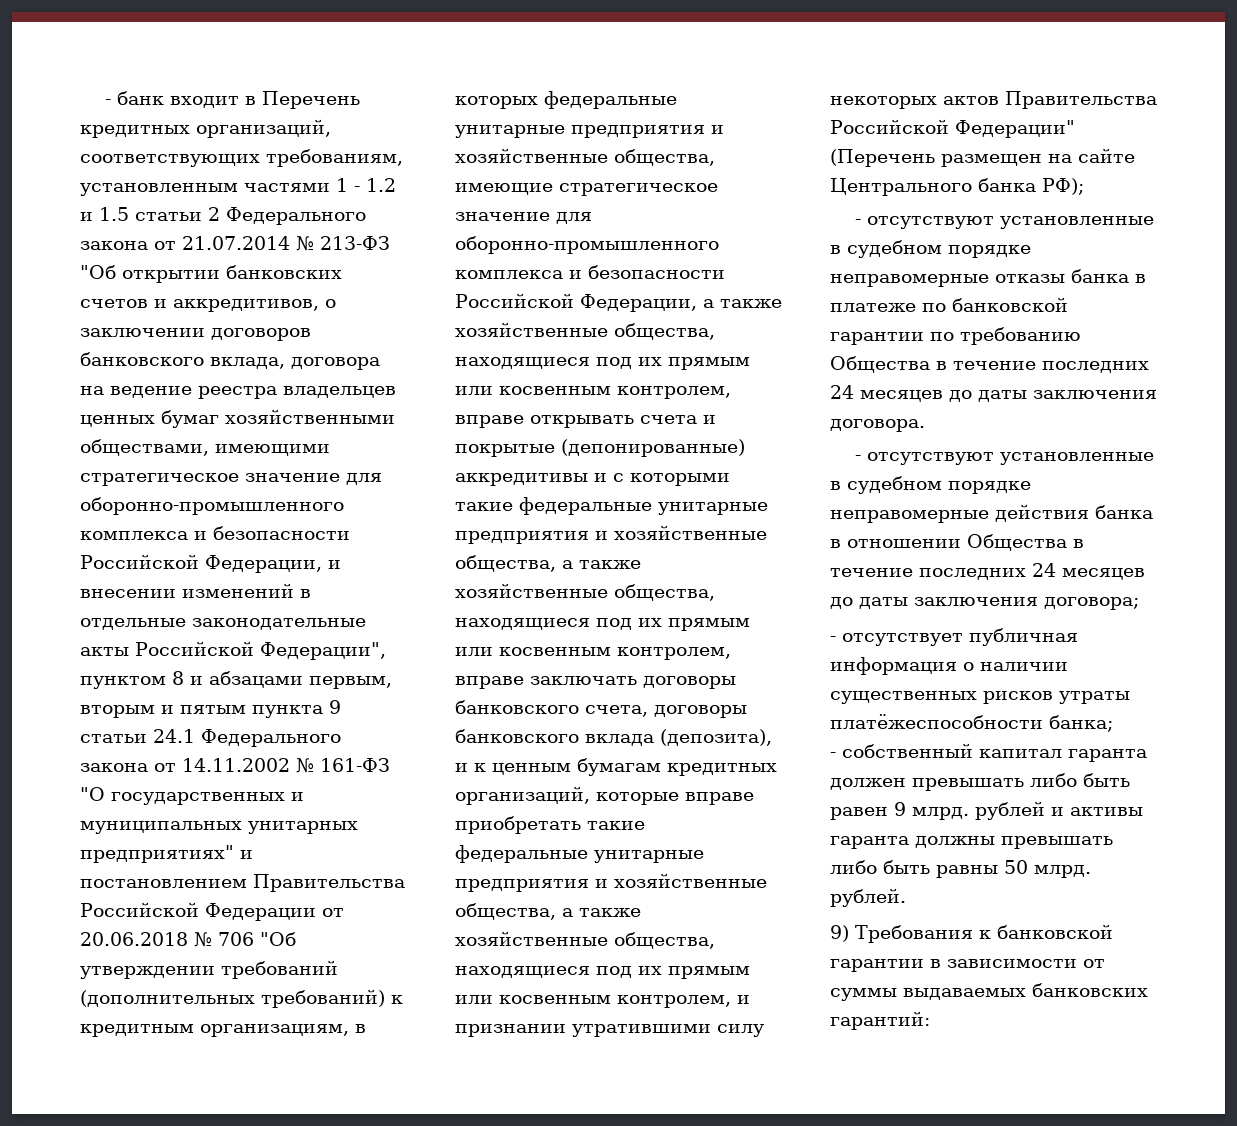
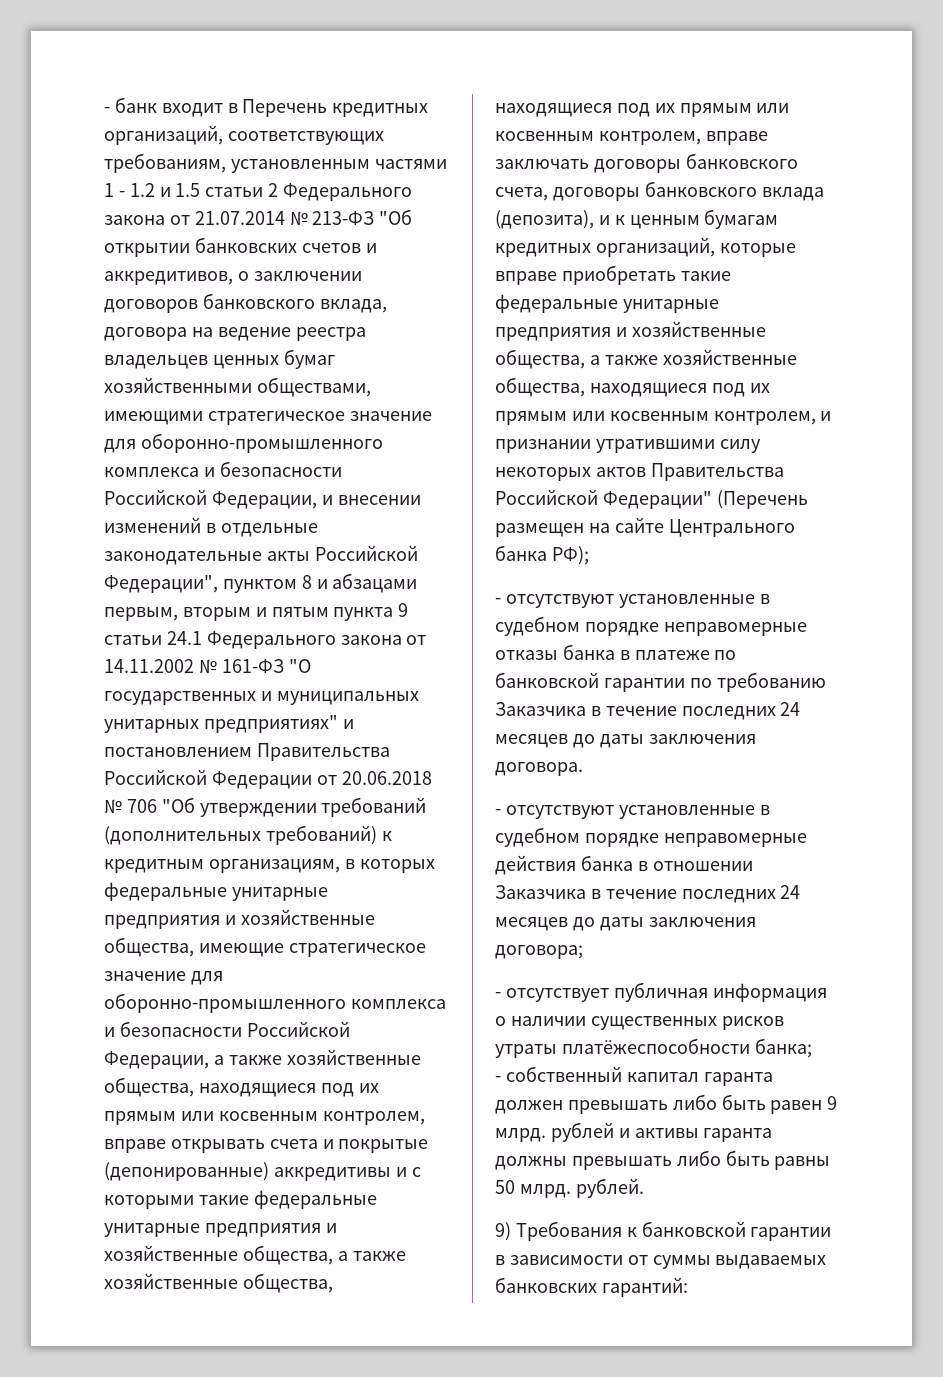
[830,356,930,373] Общества -> [495,702,586,716] Заказчика
[967,534,1067,551] Общества -> [495,885,586,899] Заказчика

